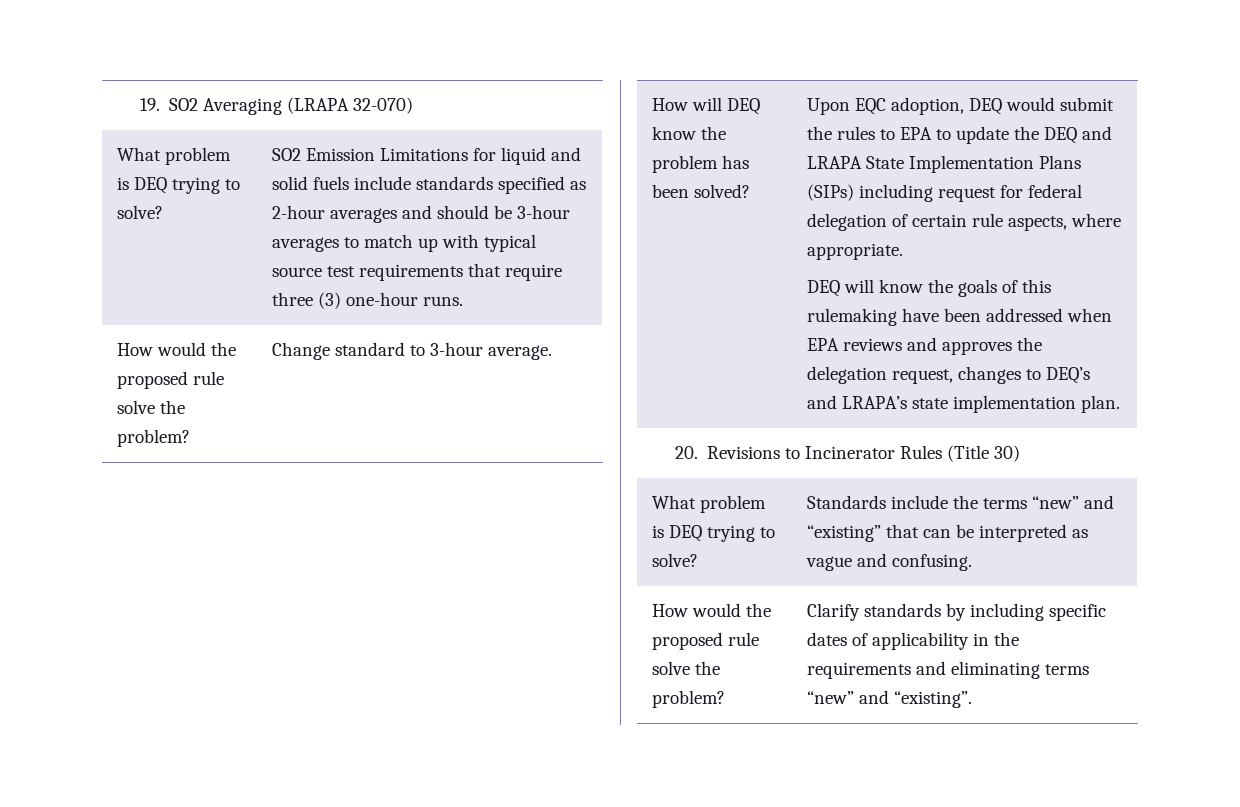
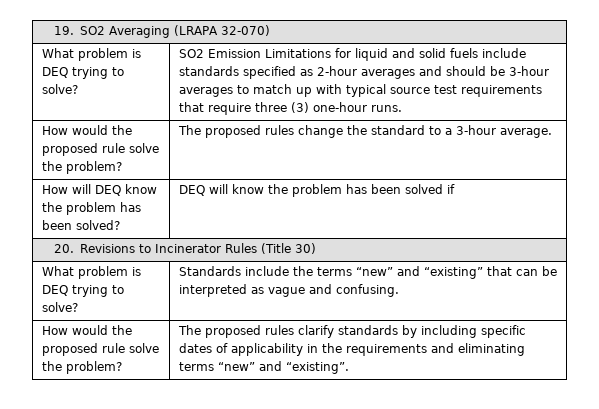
[272,342,331,360] Change -> [177,125,367,138] The proposed rules change the
(426, 350) none -> [444,128,452,135] a
[807,97,1115,115] [807,126,1113,144] [807,155,1082,173] [807,184,1083,202] [807,213,1122,231] [807,243,904,260] [807,279,1052,297] [807,308,1113,326] [807,337,1043,355] [807,366,1091,384] [807,395,1121,413] Upon EQC adoption, DEQ would submit the rules to EPA to update the DEQ and LRAPA State Implementation Plans (SIPs) including request for federal delegation of certain rule aspects, where appropriate. // DEQ will know the goals of this rulemaking have been addressed when EPA reviews and approves the delegation request, changes to DEQ’s and LRAPA’s state implementation plan. -> [178,184,455,197] DEQ will know the problem has been solved if
[807,603,861,621] Clarify -> [177,325,334,338] The proposed rules clarify

